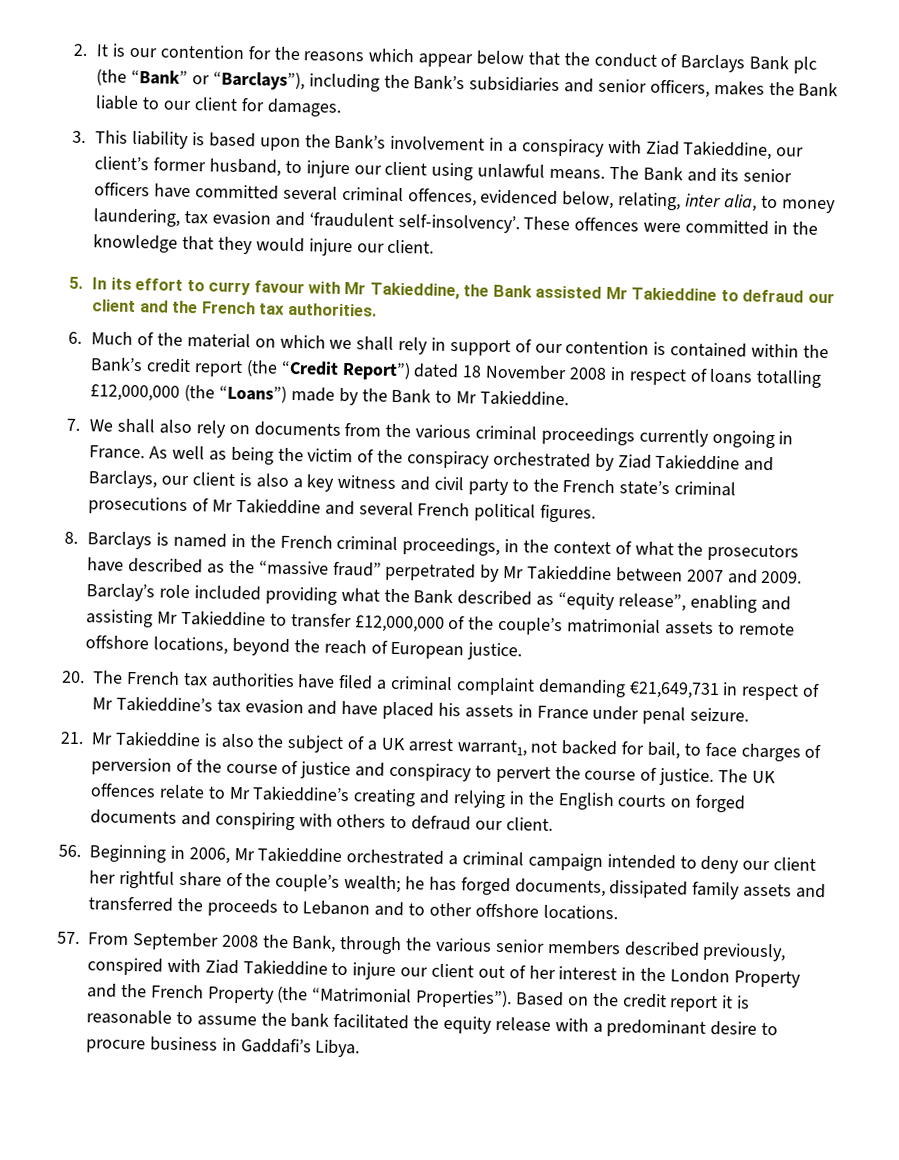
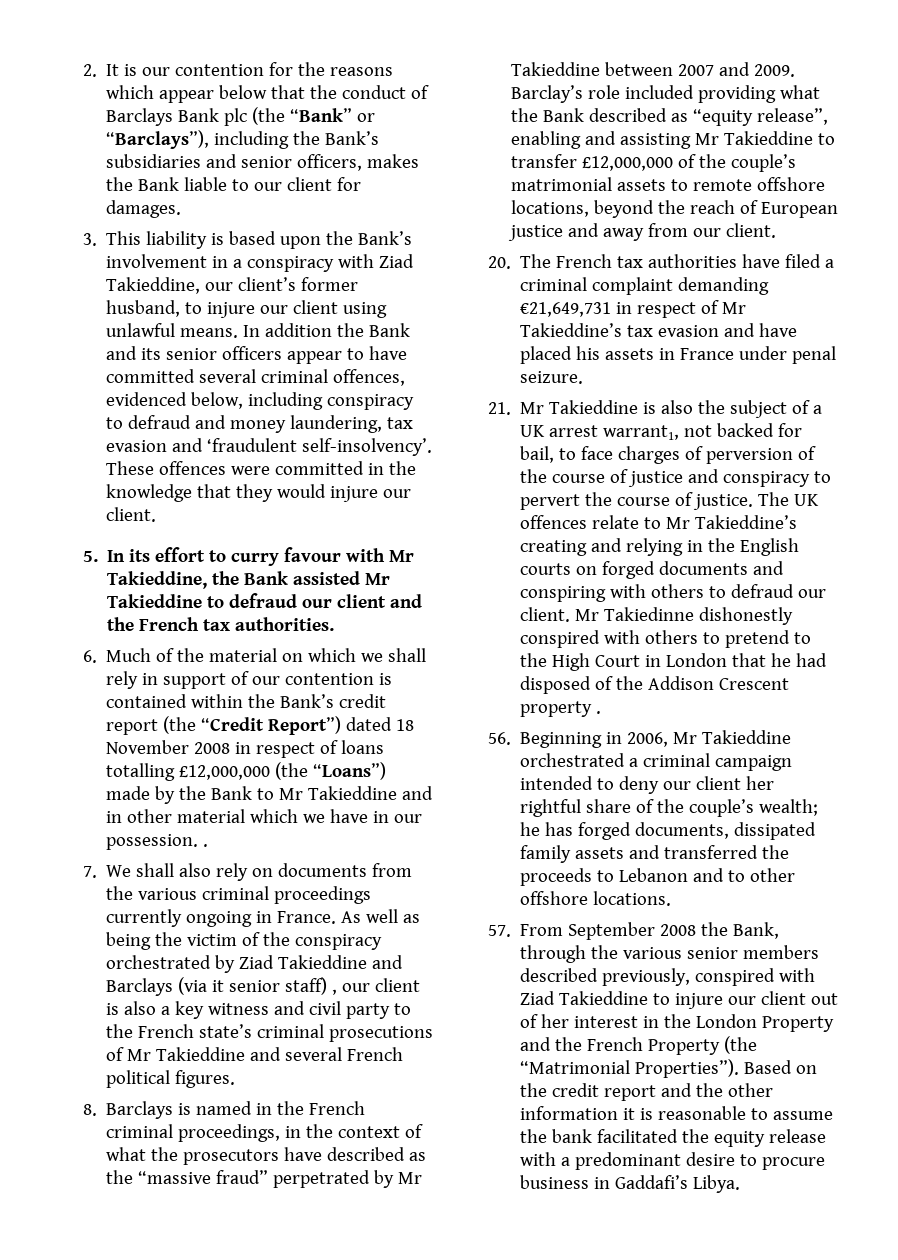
[608,165,639,180] The -> [243,323,365,337] In addition the
(151, 189) none -> [287,348,365,364] appear to
[618,192,778,212] relating, inter alia, to -> [248,392,415,410] [106,415,227,429] including conspiracy to defraud and
[479,390,569,407] Takieddine. -> [308,786,434,800] [106,809,423,823] [106,834,209,850] Takieddine and in other material which we have in our possession. .
[88,470,158,489] Barclays, -> [106,977,338,996] Barclays (via it senior staff) ,
[467,642,523,661] justice. -> [508,223,777,241] justice and away from our client.
(553, 824) none -> [575,607,794,625] [520,630,812,648] [520,653,828,671] [520,676,790,694] [520,701,602,717] Mr Takiedinne dishonestly conspired with others to pretend to the High Court in London that he had disposed of the Addison Crescent property .
(719, 1004) none -> [661,1083,774,1097] [520,1106,619,1120] and the other information

